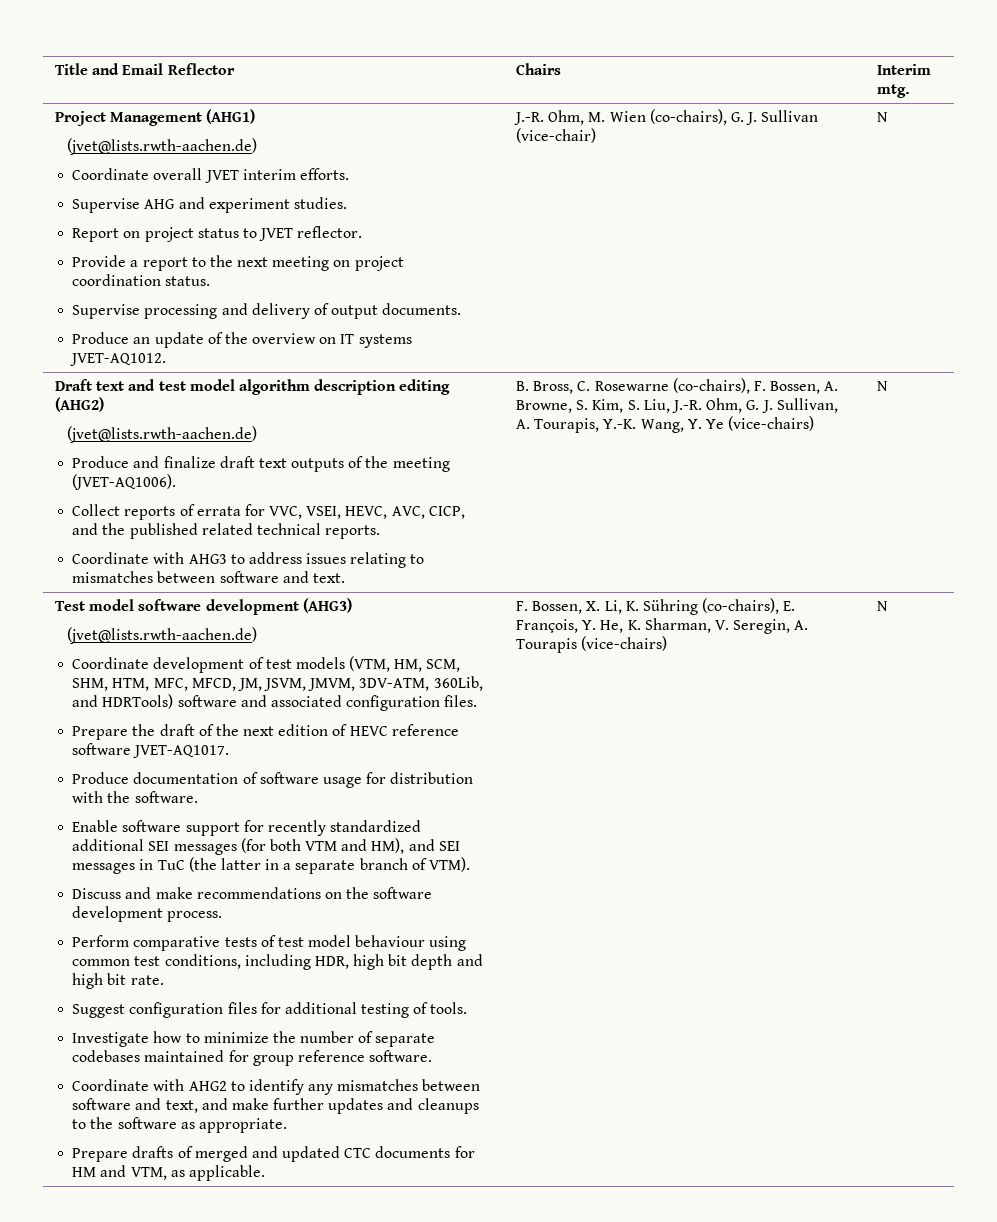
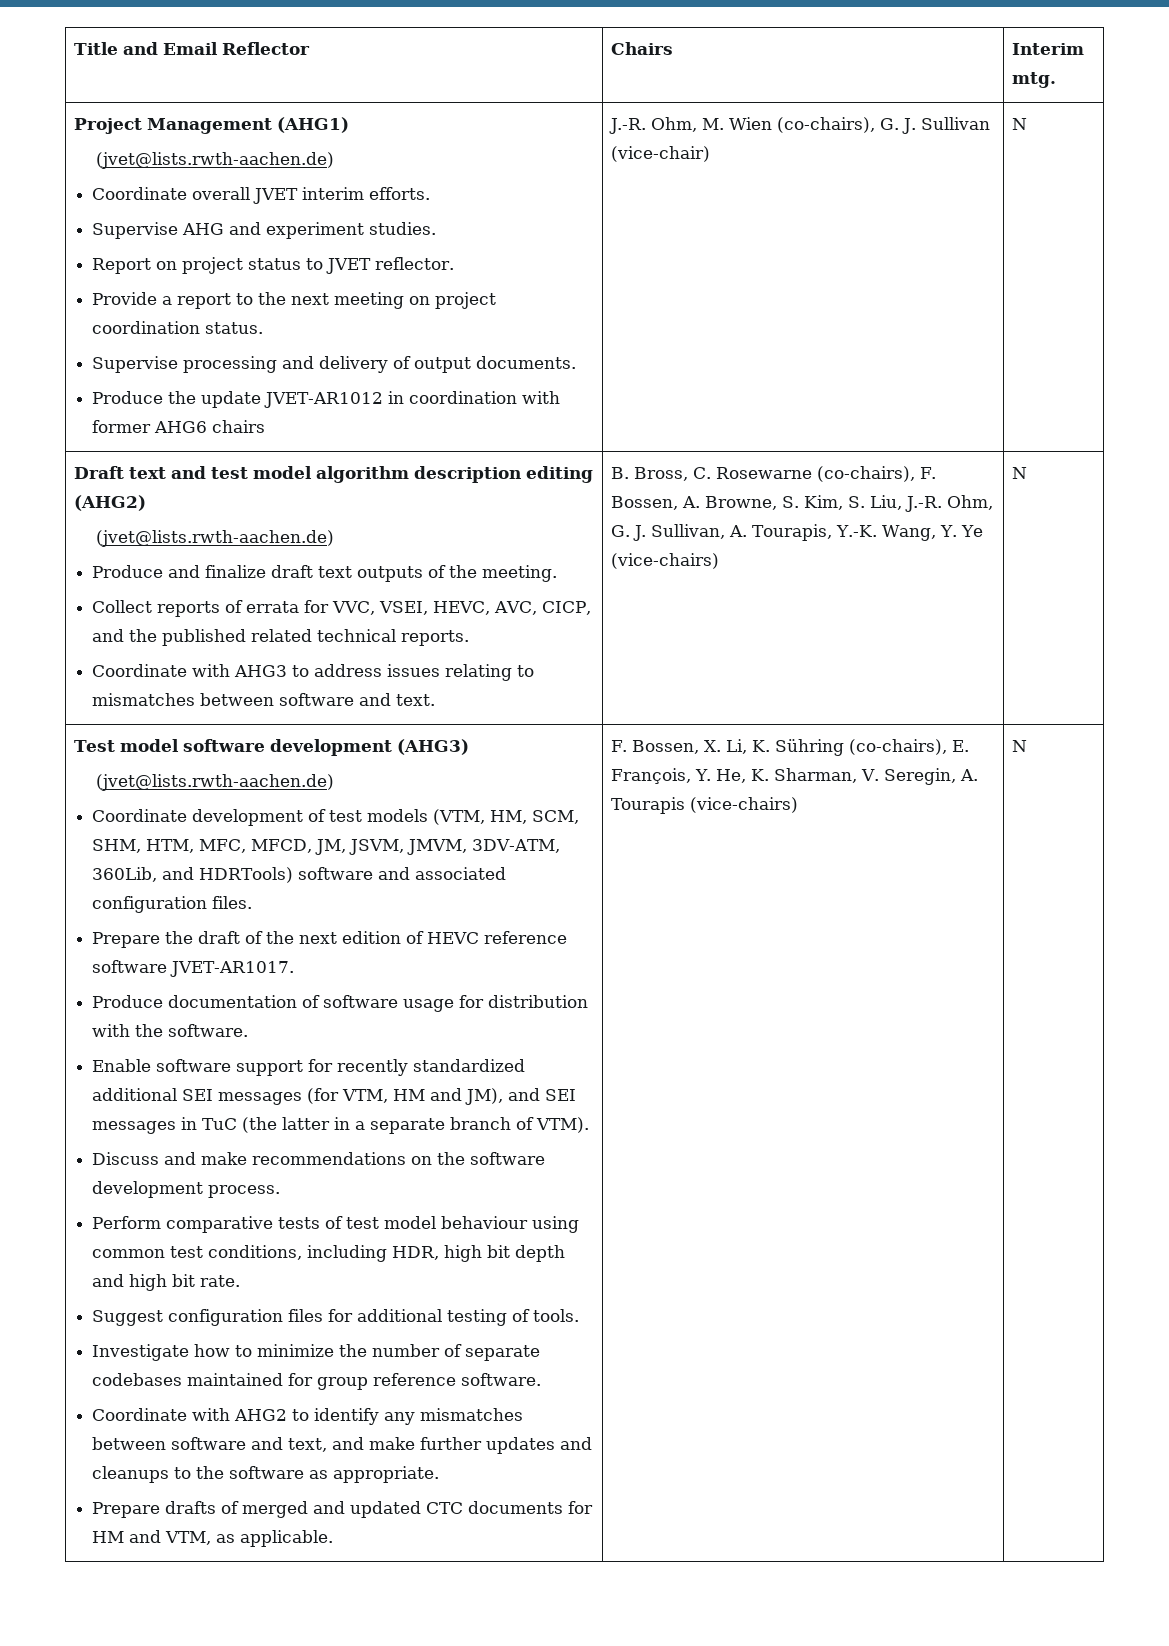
[133,332,412,348] [70,353,167,366] an update of the overview on IT systems JVET-AQ1012. -> [168,391,561,408] [92,420,266,433] the update JVET-AR1012 in coordination with former AHG6 chairs
[392,457,450,472] [72,474,177,490] meeting (JVET-AQ1006). -> [482,565,558,582] meeting.
[133,745,230,758] JVET-AQ1017. -> [170,961,295,977] JVET-AR1017.
[269,838,405,854] both VTM and HM), -> [342,1088,504,1105] VTM, HM and JM),

